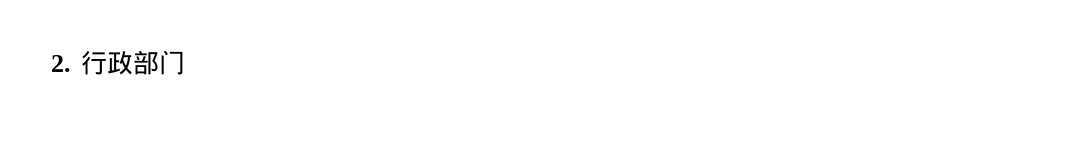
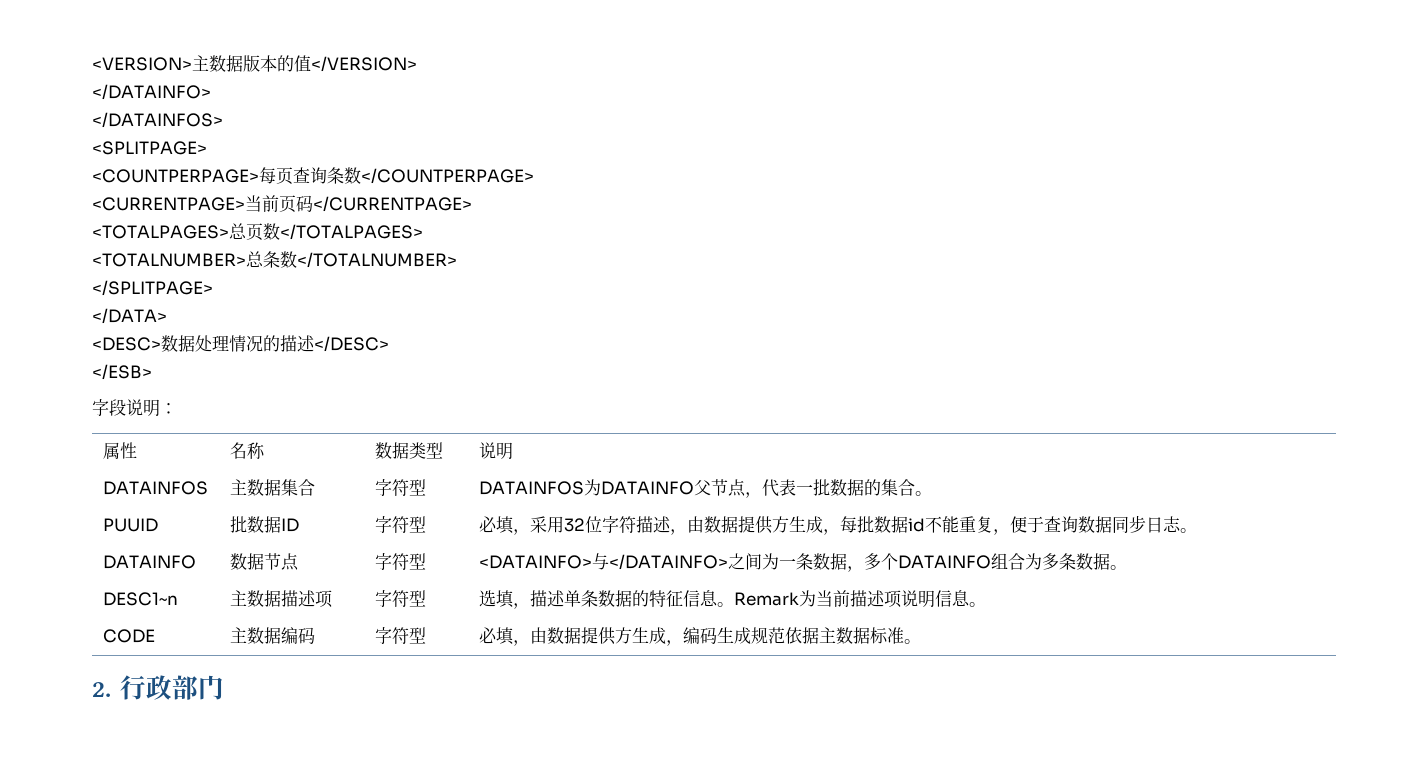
(51, 63) none -> [92,55,417,72] [92,84,211,100] [92,112,223,128] [92,141,207,155] [92,167,534,185] [92,195,472,213] [92,223,423,241] [92,251,457,268] [92,280,213,296] [92,308,167,324] [92,335,389,352] [92,364,152,380] [92,399,177,417] [102,442,137,459] [229,442,265,459] [374,442,443,459] [478,442,513,460] [102,481,208,495] [229,479,315,496] [374,479,426,496] [478,479,932,498] [102,518,158,532] [229,516,299,533] [374,516,426,533] [478,515,1197,535] [102,555,196,569] [229,553,299,571] [374,553,426,570] [478,553,1127,572] [102,592,178,606] [229,590,333,608] [374,590,426,607] [478,590,986,609] [102,629,155,643] [229,627,315,644] [374,627,426,644] [478,627,921,646] <VERSION>主数据版本的值</VERSION> // </DATAINFO> // </DATAINFOS> // <SPLITPAGE> // <COUNTPERPAGE>每页查询条数</COUNTPERPAGE> // <CURRENTPAGE>当前页码</CURRENTPAGE> // <TOTALPAGES>总页数</TOTALPAGES> // <TOTALNUMBER>总条数</TOTALNUMBER> // </SPLITPAGE> // </DATA> // <DESC>数据处理情况的描述</DESC> // </ESB> // 字段说明： // 属性 | 名称 | 数据类型 | 说明 // DATAINFOS | 主数据集合 | 字符型 | DATAINFOS为DATAINFO父节点，代表一批数据的集合。 // PUUID | 批数据ID | 字符型 | 必填，采用32位字符描述，由数据提供方生成，每批数据id不能重复，便于查询数据同步日志。 // DATAINFO | 数据节点 | 字符型 | <DATAINFO>与</DATAINFO>之间为一条数据，多个DATAINFO组合为多条数据。 // DESC1~n | 主数据描述项 | 字符型 | 选填，描述单条数据的特征信息。Remark为当前描述项说明信息。 // CODE | 主数据编码 | 字符型 | 必填，由数据提供方生成，编码生成规范依据主数据标准。 //

